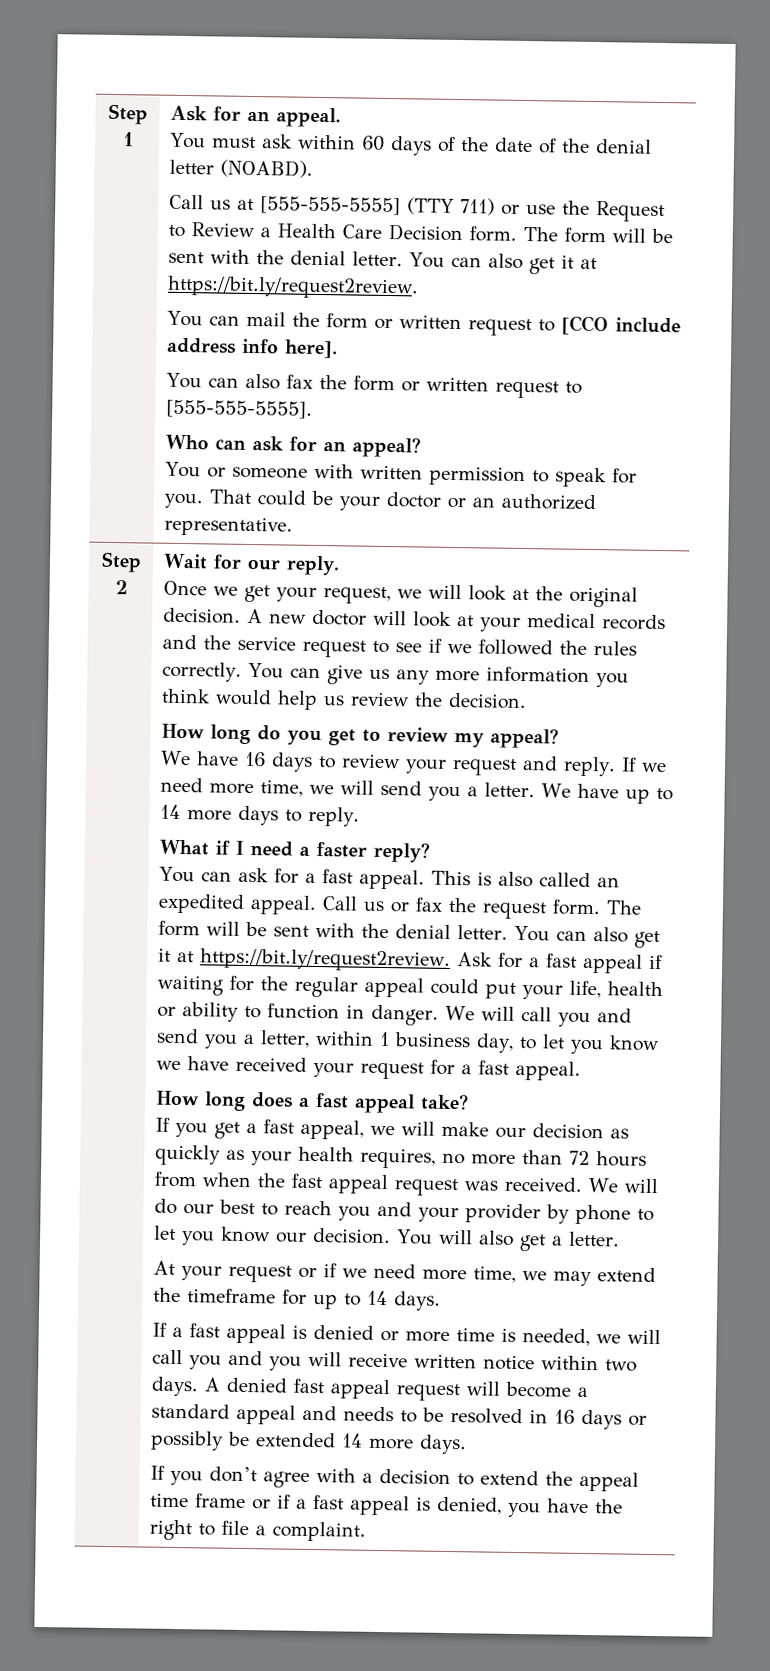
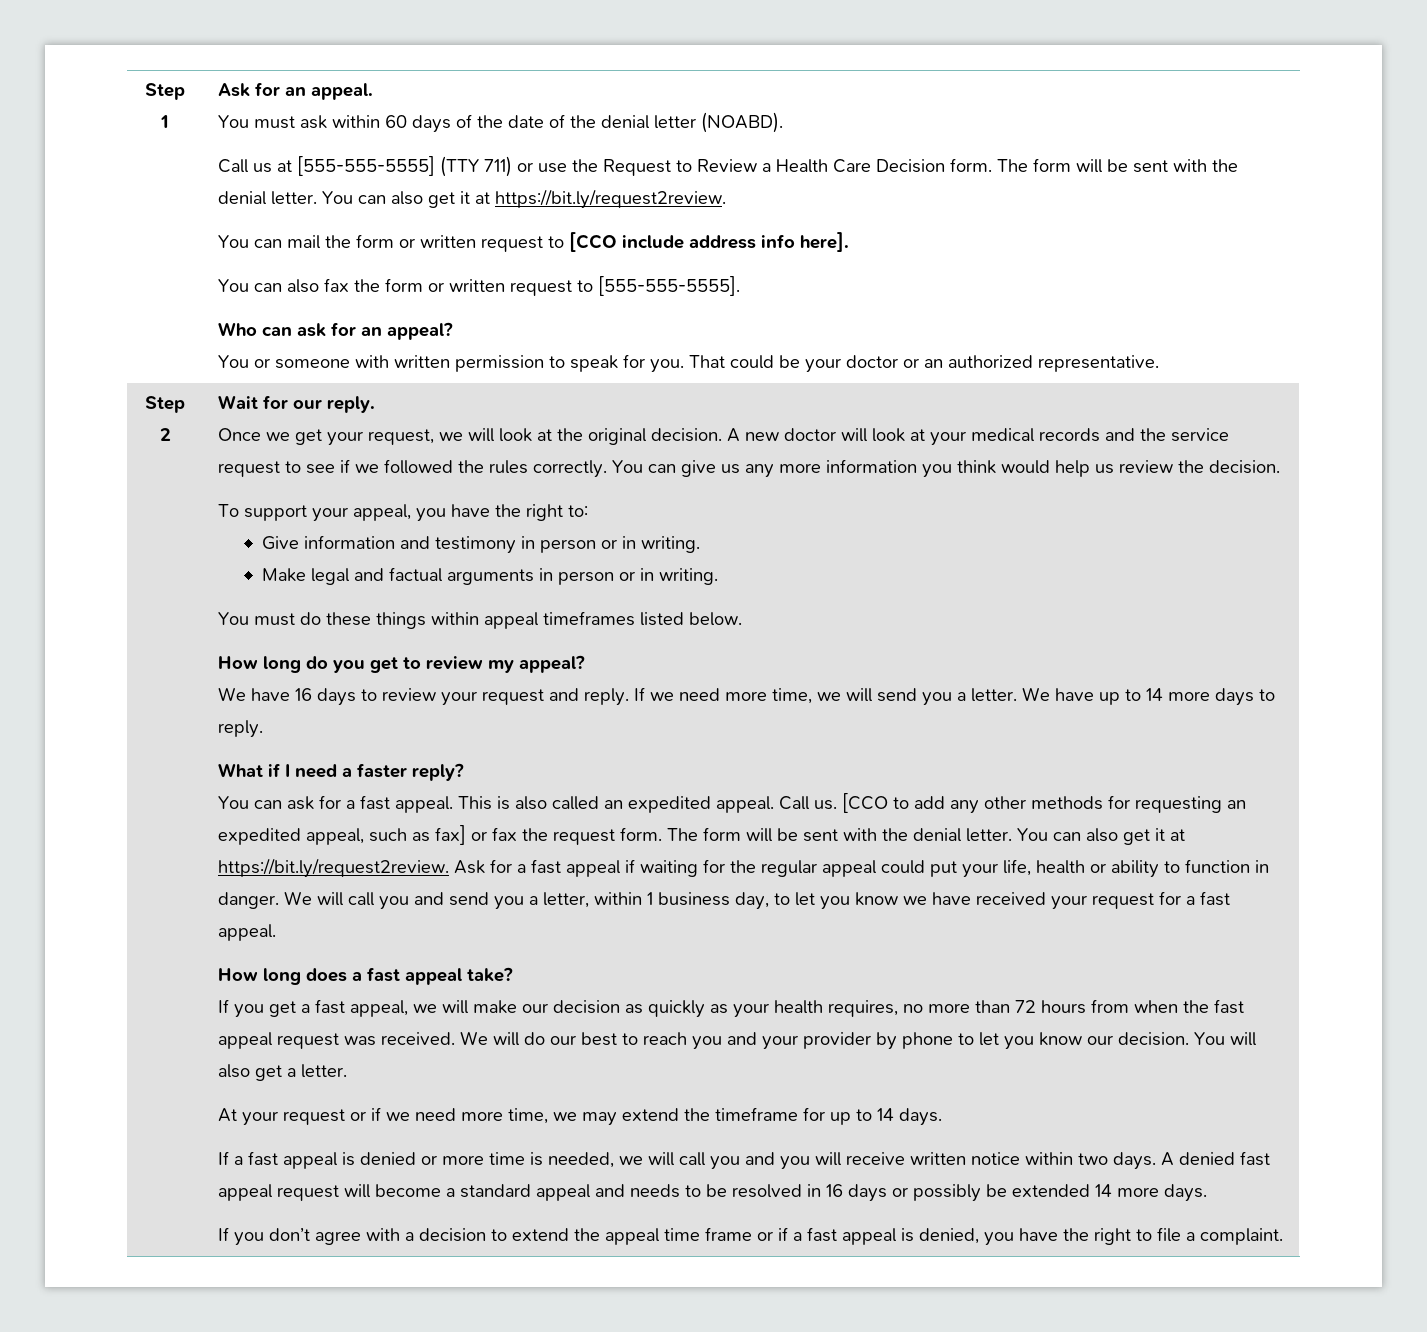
(528, 701) none -> [217,504,588,522] [261,535,700,554] [261,567,718,585] [217,611,742,629] // To support your appeal, you have the right to: // Give information and testimony in person or in writing. // Make legal and factual arguments in person or in writing. // You must do these things within appeal timeframes listed below.
[363,900,386,912] us -> [813,793,1246,814] [217,825,466,845] us. [CCO to add any other methods for requesting an expedited appeal, such as fax]

